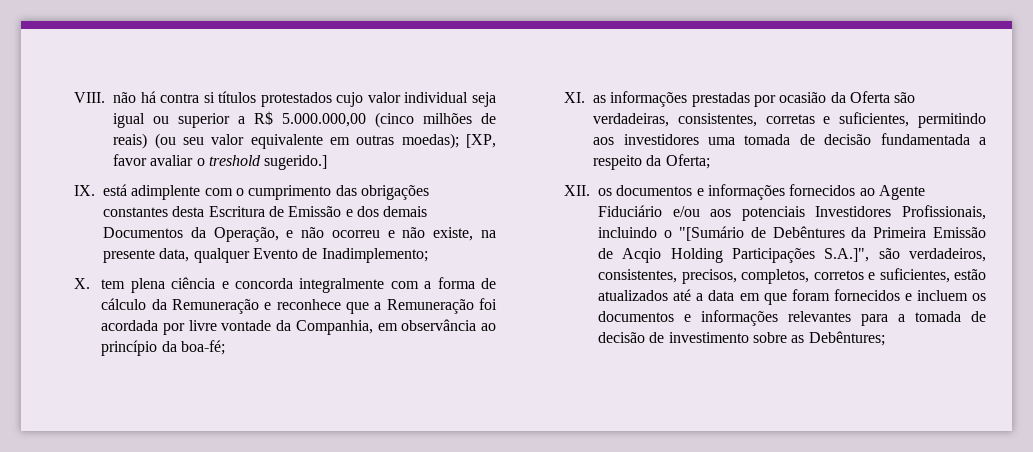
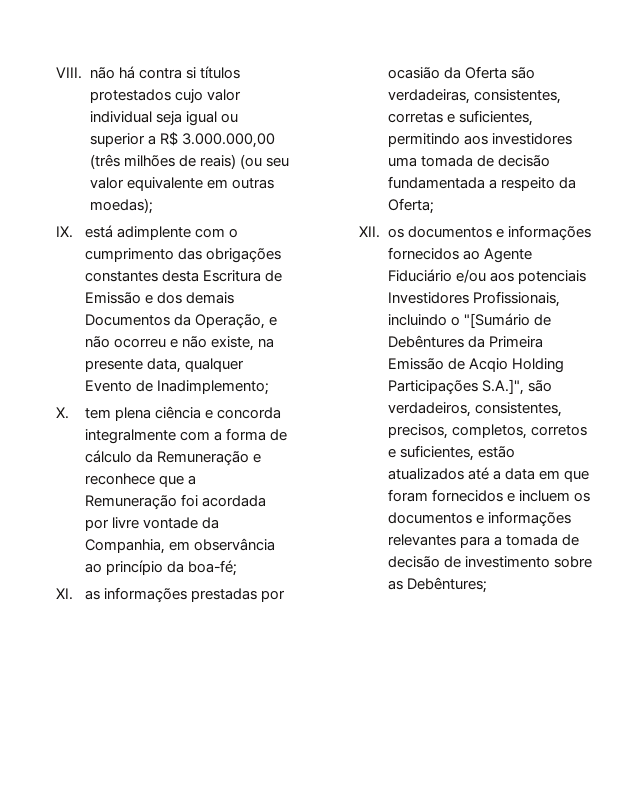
[282,112,415,128] 5.000.000,00 (cinco -> [182,133,276,148] [89,154,120,169] 3.000.000,00 (três
[466,134,496,148] [113,154,328,170] [XP, favor avaliar o treshold sugerido.] -> (153, 206) none

